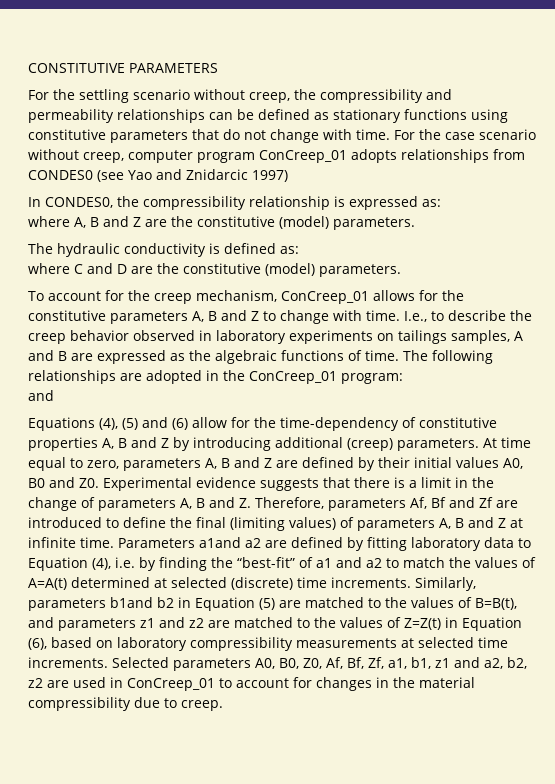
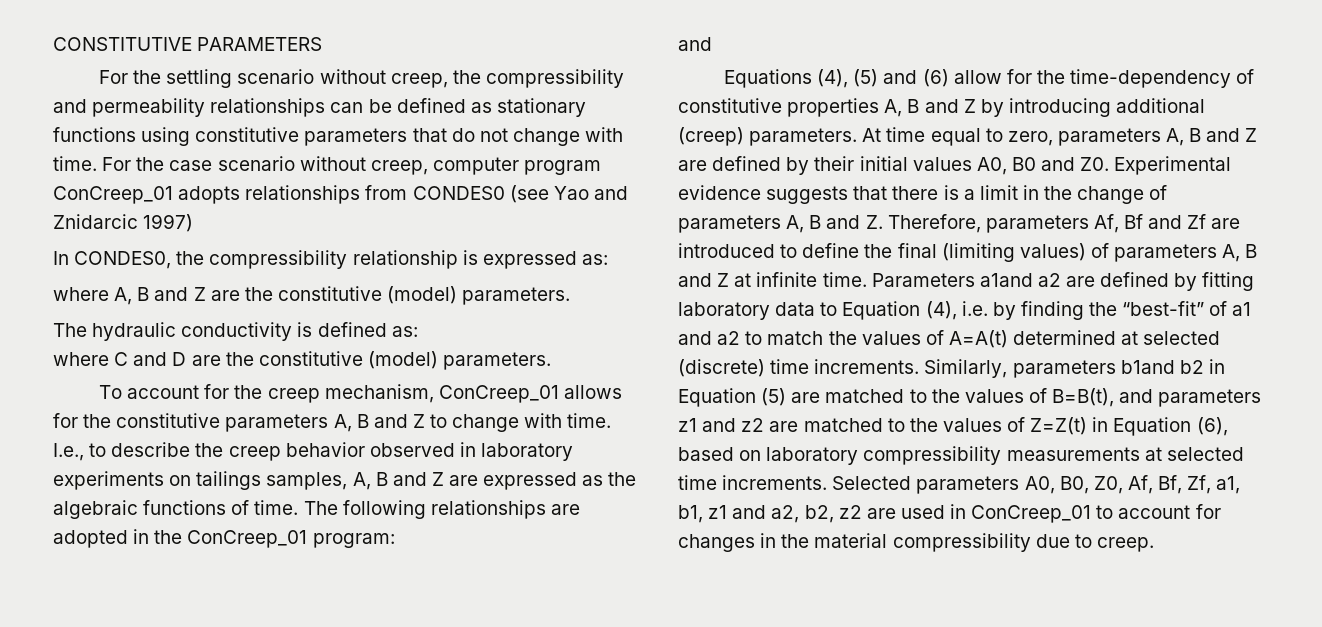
[514,331,523,341] [28,350,67,361] A and B -> [352,472,444,490] A, B and Z

